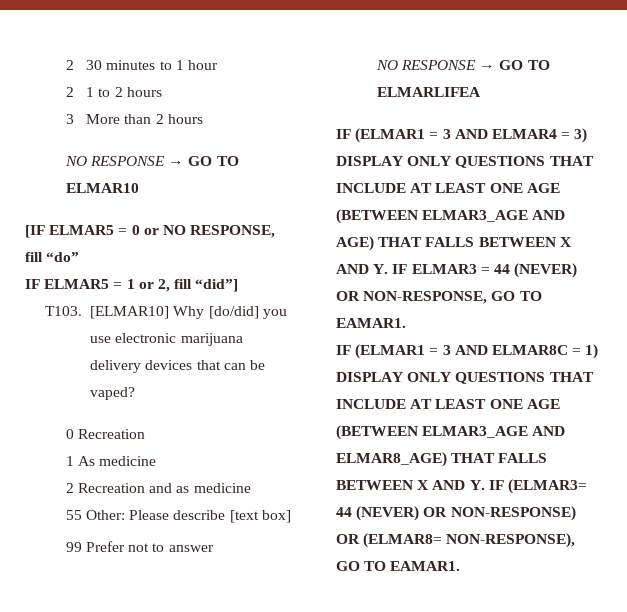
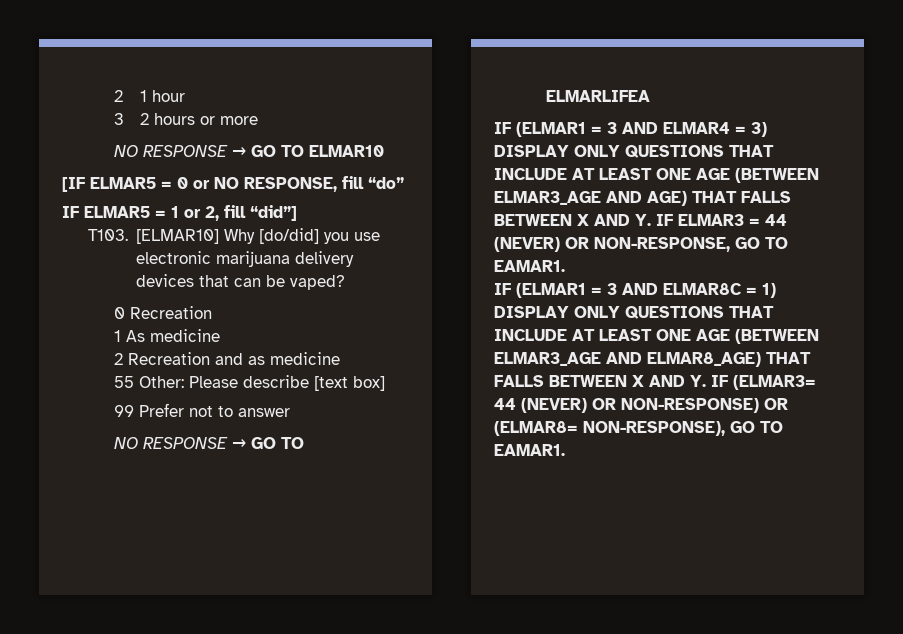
[65,60,172,70] 2 30 minutes to -> [113,90,123,102] 2
[65,87,162,97] [65,114,203,124] 2 1 to 2 hours // 3 More than 2 hours -> [113,113,258,125] 3 2 hours or more

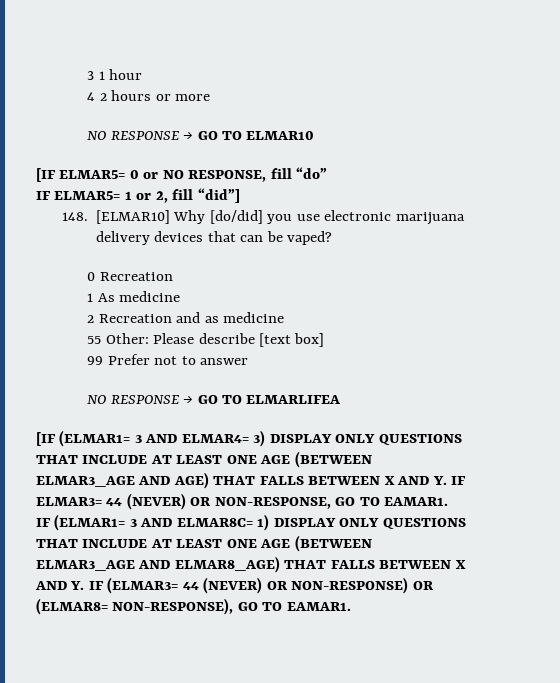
[113,90,123,102] 2 -> [87,71,95,80] 3
[113,113,124,125] 3 -> [87,92,96,101] 4
[90,177,172,189] ELMAR5 = -> [59,170,126,179] ELMAR5=
[84,206,166,218] ELMAR5 = -> [54,191,121,200] ELMAR5=
[87,229,128,241] T103. -> [61,212,88,221] 148.
[494,122,746,137] IF (ELMAR1 = 3 AND ELMAR4 = -> [36,430,249,447] [IF (ELMAR1= 3 AND ELMAR4=
[678,214,760,226] ELMAR3 = -> [36,497,102,506] ELMAR3=
[516,283,757,298] (ELMAR1 = 3 AND ELMAR8C = -> [54,514,253,531] (ELMAR1= 3 AND ELMAR8C=

